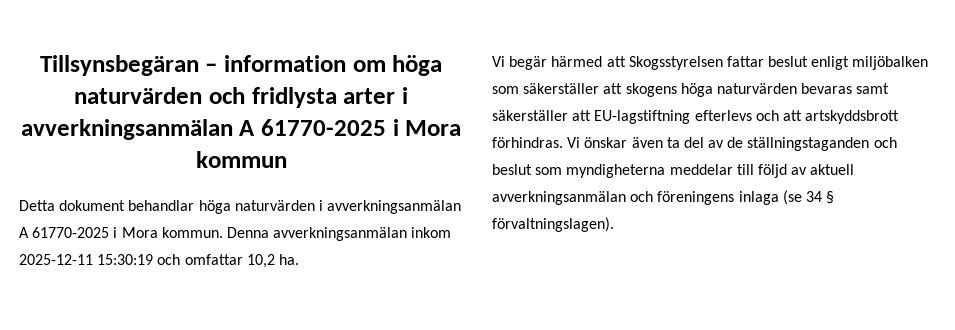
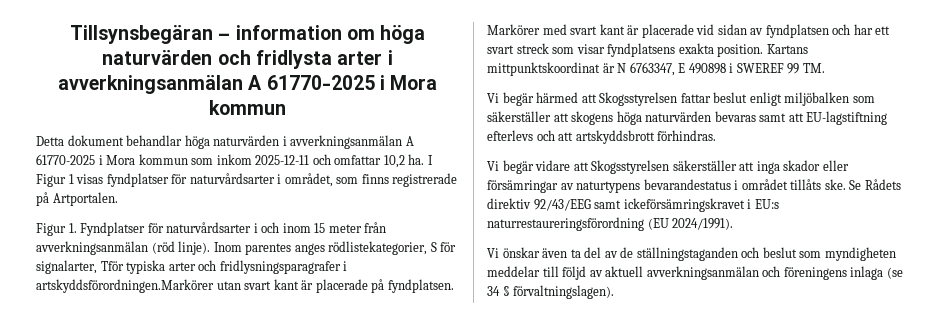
[161,227,408,241] kommun. Denna avverkningsanmälan -> [138,154,214,165] kommun som
[97,254,154,265] 15:30:19 -> (310, 160) none
(299, 259) none -> [427,155,433,165] [36,173,458,187] [36,192,118,206] [36,222,387,236] [36,241,457,255] [36,260,348,274] [36,279,454,293] [487,24,891,38] [487,43,808,57] [487,62,825,76] I Figur 1 visas fyndplatser för naturvårdsarter i området, som finns registrerade på Artportalen. // Figur 1. Fyndplatser för naturvårdsarter i och inom 15 meter från avverkningsanmälan (röd linje). Inom parentes anges rödlistekategorier, S för signalarter, Tför typiska arter och fridlysningsparagrafer i artskyddsförordningen.Markörer utan svart kant är placerade på fyndplatsen. Markörer med svart kant är placerade vid sidan av fyndplatsen och har ett svart streck som visar fyndplatsens exakta position. Kartans mittpunktskoordinat är N 6763347, E 490898 i SWEREF 99 TM.
[492,110,568,121] säkerställer -> (787, 117) none
(563, 142) none -> [487,160,849,174] [487,179,901,193] [487,198,779,212] [487,217,734,231] // Vi begär vidare att Skogsstyrelsen säkerställer att inga skador eller försämringar av naturtypens bevarandestatus i området tillåts ske. Se Rådets direktiv 92/43/EEG samt ickeförsämringskravet i EU:s naturrestaureringsförordning (EU 2024/1991). //
[566,164,666,178] myndigheterna -> [824,247,896,261] myndigheten

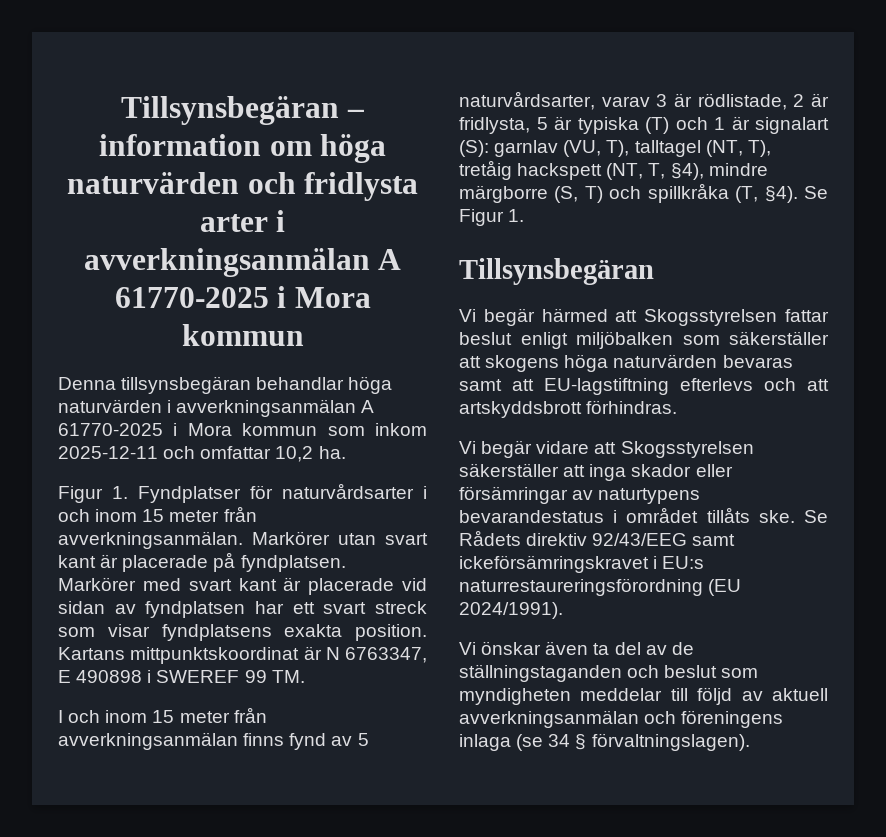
[36,135,124,146] Detta dokument -> [58,376,252,394] Denna tillsynsbegäran
[427,155,433,165] [36,173,458,187] [36,192,118,206] I Figur 1 visas fyndplatser för naturvårdsarter i området, som finns registrerade på Artportalen. -> (346, 452) none
[36,241,457,255] [36,260,348,274] [36,279,214,293] avverkningsanmälan (röd linje). Inom parentes anges rödlistekategorier, S för signalarter, Tför typiska arter och fridlysningsparagrafer i artskyddsförordningen.Markörer -> [58,531,330,549] avverkningsanmälan. Markörer
[832,24,851,35] och -> (246, 609) none
(825, 68) none -> [58,707,267,723] [58,732,369,750] [459,91,829,110] [459,116,829,134] [459,140,771,157] [459,160,768,180] [459,183,828,203] [459,209,525,226] [459,258,654,285] // I och inom 15 meter från avverkningsanmälan finns fynd av 5 naturvårdsarter, varav 3 är rödlistade, 2 är fridlysta, 5 är typiska (T) och 1 är signalart (S): garnlav (VU, T), talltagel (NT, T), tretåig hackspett (NT, T, §4), mindre märgborre (S, T) och spillkråka (T, §4). Se Figur 1. // Tillsynsbegäran

